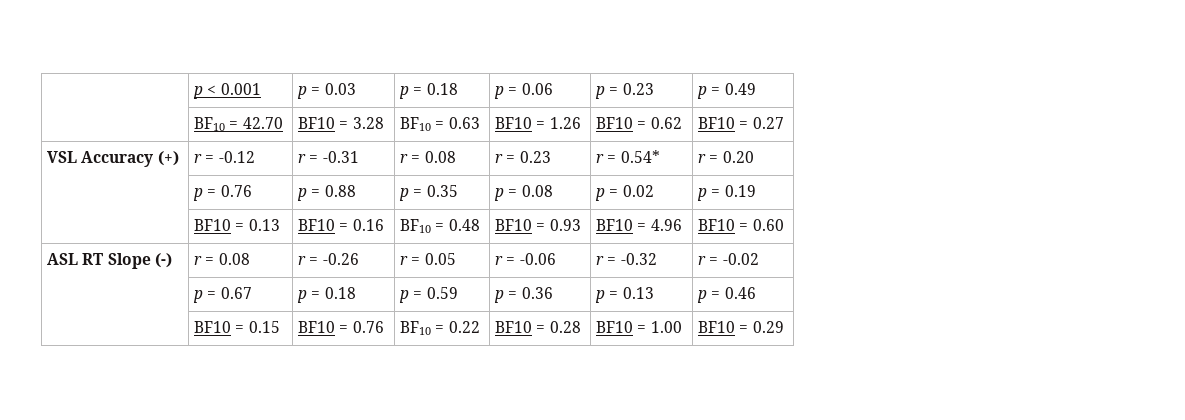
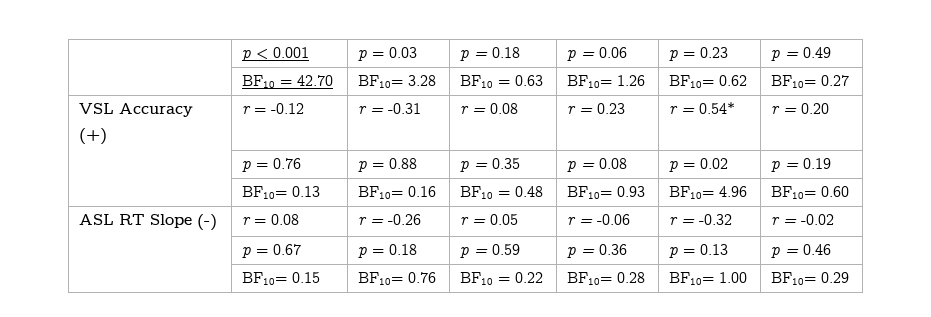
[298,117,349,129] BF10 = -> [357,75,403,88] BF10=
[495,117,546,129] BF10 = -> [566,75,612,88] BF10=
[596,117,647,129] BF10 = -> [668,75,714,88] BF10=
[698,117,749,129] BF10 = -> [770,75,816,88] BF10=
(154, 159) none -> (193, 110) //
[194,219,280,231] [298,219,349,231] BF10 = 0.13 | BF10 = -> [241,186,320,199] [357,186,403,199] BF10= 0.13 | BF10=
[495,219,546,231] BF10 = -> [566,186,612,199] BF10=
[596,219,647,231] BF10 = -> [668,186,714,199] BF10=
[698,219,749,231] BF10 = -> [770,186,816,199] BF10=
[194,321,245,333] BF10 = -> [241,272,287,285] BF10=
[298,321,349,333] BF10 = -> [357,272,403,285] BF10=
[495,321,546,333] BF10 = -> [566,272,612,285] BF10=
[596,321,647,333] BF10 = -> [668,272,714,285] BF10=
[698,321,749,333] BF10 = -> [770,272,816,285] BF10=

